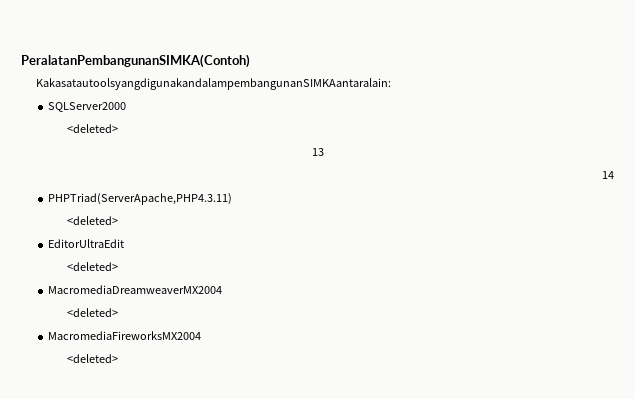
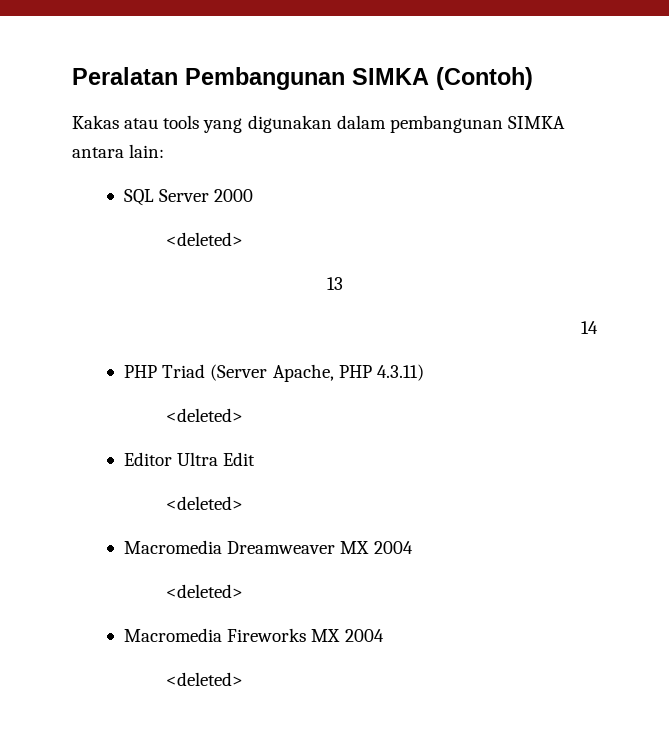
[21,54,250,68] [36,78,392,90] [48,102,127,112] [66,124,118,133] [311,148,324,156] [602,171,614,179] [48,193,233,205] [66,216,118,225] [48,239,125,248] [66,262,118,271] [48,285,223,294] [66,308,118,317] [48,331,202,340] PeralatanPembangunanSIMKA(Contoh) // KakasatautoolsyangdigunakandalampembangunanSIMKAantaralain: // SQLServer2000 // <deleted> // 13 // 14 // PHPTriad(ServerApache,PHP4.3.11) // <deleted> // EditorUltraEdit // <deleted> // MacromediaDreamweaverMX2004 // <deleted> // MacromediaFireworksMX2004 -> [72,67,533,90] [72,115,565,133] [72,144,165,158] [124,189,254,206] [165,232,243,246] [326,277,343,290] [581,321,598,334] [124,364,424,382] [165,408,243,422] [124,452,256,466] [165,496,243,510] [124,540,413,554] [165,584,243,598] [124,628,384,642] Peralatan Pembangunan SIMKA (Contoh) // Kakas atau tools yang digunakan dalam pembangunan SIMKA antara lain: // SQL Server 2000 // <deleted> // 13 // 14 // PHP Triad (Server Apache, PHP 4.3.11) // <deleted> // Editor Ultra Edit // <deleted> // Macromedia Dreamweaver MX 2004 // <deleted> // Macromedia Fireworks MX 2004

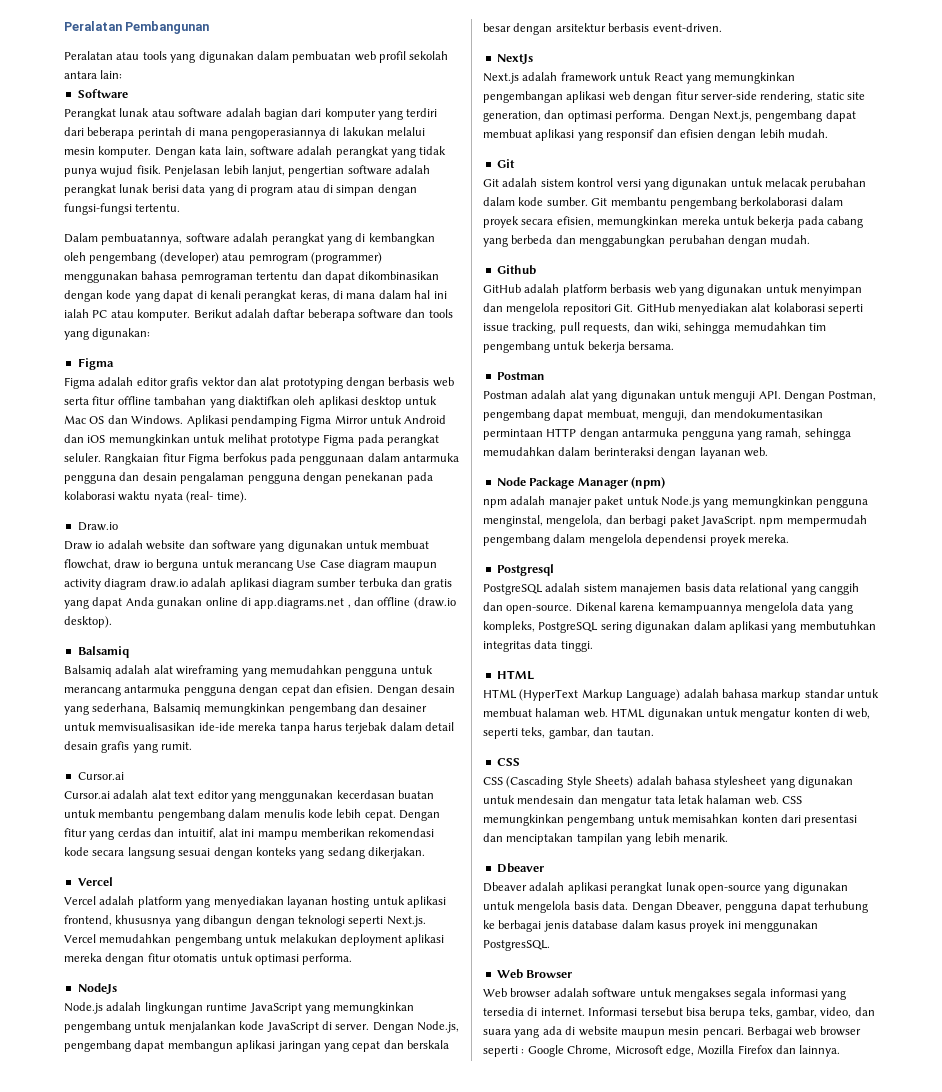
[352,67,533,90] [72,115,119,129] SIMKA (Contoh) // Kakas -> [64,51,113,60] // Peralatan
[389,115,565,133] [72,144,165,158] [124,189,254,206] [165,232,243,246] [326,277,343,290] [581,321,598,334] [124,364,424,382] [165,408,243,422] [124,452,256,466] [165,496,243,510] [124,540,413,554] [165,584,243,598] [124,628,384,642] [165,672,243,686] pembangunan SIMKA antara lain: // SQL Server 2000 // <deleted> // 13 // 14 // PHP Triad (Server Apache, PHP 4.3.11) // <deleted> // Editor Ultra Edit // <deleted> // Macromedia Dreamweaver MX 2004 // <deleted> // Macromedia Fireworks MX 2004 // <deleted> -> [292,51,449,63] [64,70,123,79] [77,89,128,98] [64,108,438,120] [64,127,425,139] [64,146,447,158] [64,165,430,177] [64,184,417,196] [64,203,181,215] [64,233,435,245] [64,252,382,264] [64,271,440,283] [64,290,447,302] [64,309,453,321] [64,328,151,340] [77,358,114,370] [64,377,454,389] [64,396,438,408] [64,415,447,427] [64,434,439,446] [64,453,459,465] [64,472,433,484] [64,491,247,503] [77,522,118,531] [64,540,430,552] [64,559,438,571] [64,578,453,590] [64,597,456,609] [64,616,112,628] [77,646,129,658] [64,665,433,677] [64,684,455,696] [64,703,428,715] [64,722,454,734] [64,741,193,753] [77,772,124,780] [64,790,434,802] [64,809,440,821] [64,828,435,840] [64,847,425,859] [77,877,113,886] [64,896,446,908] [64,915,426,927] [64,934,445,946] [64,953,353,965] [77,983,117,995] [64,1002,415,1014] [64,1021,459,1033] [64,1040,449,1052] [483,23,722,35] [496,54,533,65] [483,72,796,84] [483,91,865,103] [483,110,856,122] [483,129,828,141] [496,159,515,168] [483,178,867,190] [483,197,843,209] [483,216,863,228] [483,235,811,247] [496,265,536,275] [483,284,862,296] [483,303,863,315] [483,322,826,334] [483,341,675,353] [496,372,545,380] [483,390,877,402] [483,409,823,421] [483,428,851,440] [483,447,768,459] [496,477,665,489] [483,496,868,508] [483,515,867,527] [483,534,789,546] [496,564,554,576] [483,583,859,595] [483,602,853,614] [483,621,876,633] [483,640,593,652] [496,670,534,680] [483,689,879,701] [483,708,871,720] [483,727,654,739] [496,758,520,766] [483,776,853,788] [483,795,802,807] [483,814,858,826] [483,833,728,845] [496,863,544,873] [483,882,848,894] [483,901,868,913] [483,920,818,932] [483,940,550,951] [496,969,573,979] [483,988,846,1000] [483,1007,875,1019] [483,1026,861,1038] [483,1045,841,1057] pembuatan web profil sekolah antara lain: // Software // Perangkat lunak atau software adalah bagian dari komputer yang terdiri dari beberapa perintah di mana pengoperasiannya di lakukan melalui mesin komputer. Dengan kata lain, software adalah perangkat yang tidak punya wujud fisik. Penjelasan lebih lanjut, pengertian software adalah perangkat lunak berisi data yang di program atau di simpan dengan fungsi-fungsi tertentu. // Dalam pembuatannya, software adalah perangkat yang di kembangkan oleh pengembang (developer) atau pemrogram (programmer) menggunakan bahasa pemrograman tertentu dan dapat dikombinasikan dengan kode yang dapat di kenali perangkat keras, di mana dalam hal ini ialah PC atau komputer. Berikut adalah daftar beberapa software dan tools yang digunakan: // Figma // Figma adalah editor grafis vektor dan alat prototyping dengan berbasis web serta fitur offline tambahan yang diaktifkan oleh aplikasi desktop untuk Mac OS dan Windows. Aplikasi pendamping Figma Mirror untuk Android dan iOS memungkinkan untuk melihat prototype Figma pada perangkat seluler. Rangkaian fitur Figma berfokus pada penggunaan dalam antarmuka pengguna dan desain pengalaman pengguna dengan penekanan pada kolaborasi waktu nyata (real- time). // Draw.io // Draw io adalah website dan software yang digunakan untuk membuat flowchat, draw io berguna untuk merancang Use Case diagram maupun activity diagram draw.io adalah aplikasi diagram sumber terbuka dan gratis yang dapat Anda gunakan online di app.diagrams.net , dan offline (draw.io desktop). // Balsamiq // Balsamiq adalah alat wireframing yang memudahkan pengguna untuk merancang antarmuka pengguna dengan cepat dan efisien. Dengan desain yang sederhana, Balsamiq memungkinkan pengembang dan desainer untuk memvisualisasikan ide-ide mereka tanpa harus terjebak dalam detail desain grafis yang rumit. // Cursor.ai // Cursor.ai adalah alat text editor yang menggunakan kecerdasan buatan untuk membantu pengembang dalam menulis kode lebih cepat. Dengan fitur yang cerdas dan intuitif, alat ini mampu memberikan rekomendasi kode secara langsung sesuai dengan konteks yang sedang dikerjakan. // Vercel // Vercel adalah platform yang menyediakan layanan hosting untuk aplikasi frontend, khususnya yang dibangun dengan teknologi seperti Next.js. Vercel memudahkan pengembang untuk melakukan deployment aplikasi mereka dengan fitur otomatis untuk optimasi performa. // NodeJs // Node.js adalah lingkungan runtime JavaScript yang memungkinkan pengembang untuk menjalankan kode JavaScript di server. Dengan Node.js, pengembang dapat membangun aplikasi jaringan yang cepat dan berskala besar dengan arsitektur berbasis event-driven. // NextJs // Next.js adalah framework untuk React yang memungkinkan pengembangan aplikasi web dengan fitur server-side rendering, static site generation, dan optimasi performa. Dengan Next.js, pengembang dapat membuat aplikasi yang responsif dan efisien dengan lebih mudah. // Git // Git adalah sistem kontrol versi yang digunakan untuk melacak perubahan dalam kode sumber. Git membantu pengembang berkolaborasi dalam proyek secara efisien, memungkinkan mereka untuk bekerja pada cabang yang berbeda dan menggabungkan perubahan dengan mudah. // Github // GitHub adalah platform berbasis web yang digunakan untuk menyimpan dan mengelola repositori Git. GitHub menyediakan alat kolaborasi seperti issue tracking, pull requests, dan wiki, sehingga memudahkan tim pengembang untuk bekerja bersama. // Postman // Postman adalah alat yang digunakan untuk menguji API. Dengan Postman, pengembang dapat membuat, menguji, dan mendokumentasikan permintaan HTTP dengan antarmuka pengguna yang ramah, sehingga memudahkan dalam berinteraksi dengan layanan web. // Node Package Manager (npm) // npm adalah manajer paket untuk Node.js yang memungkinkan pengguna menginstal, mengelola, dan berbagi paket JavaScript. npm mempermudah pengembang dalam mengelola dependensi proyek mereka. // Postgresql // PostgreSQL adalah sistem manajemen basis data relational yang canggih dan open-source. Dikenal karena kemampuannya mengelola data yang kompleks, PostgreSQL sering digunakan dalam aplikasi yang membutuhkan integritas data tinggi. // HTML // HTML (HyperText Markup Language) adalah bahasa markup standar untuk membuat halaman web. HTML digunakan untuk mengatur konten di web, seperti teks, gambar, dan tautan. // CSS // CSS (Cascading Style Sheets) adalah bahasa stylesheet yang digunakan untuk mendesain dan mengatur tata letak halaman web. CSS memungkinkan pengembang untuk memisahkan konten dari presentasi dan menciptakan tampilan yang lebih menarik. // Dbeaver // Dbeaver adalah aplikasi perangkat lunak open-source yang digunakan untuk mengelola basis data. Dengan Dbeaver, pengguna dapat terhubung ke berbagai jenis database dalam kasus proyek ini menggunakan PostgresSQL. // Web Browser // Web browser adalah software untuk mengakses segala informasi yang tersedia di internet. Informasi tersebut bisa berupa teks, gambar, video, dan suara yang ada di website maupun mesin pencari. Berbagai web browser seperti : Google Chrome, Microsoft edge, Mozilla Firefox dan lainnya.

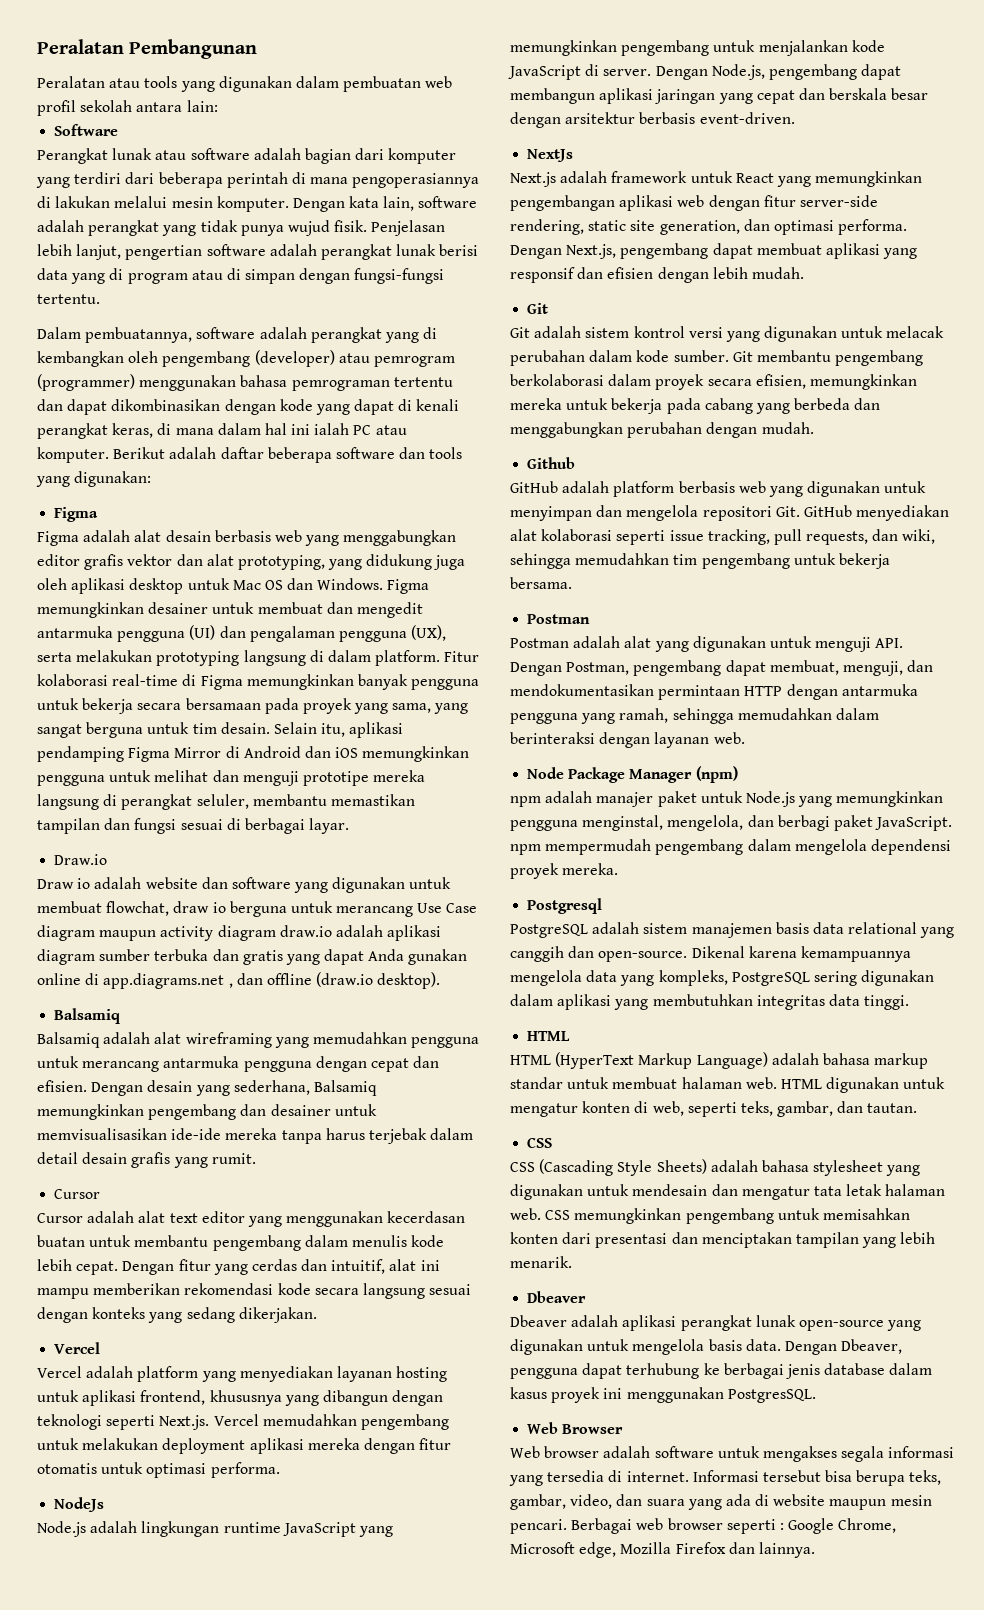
(134, 381) none -> [134,530,457,546] alat desain berbasis web yang menggabungkan
[282,377,454,389] [64,396,290,408] prototyping dengan berbasis web serta fitur offline tambahan yang diaktifkan -> [237,554,466,570] prototyping, yang didukung juga
[186,415,228,427] Aplikasi -> [387,579,430,594] [37,602,423,618] [37,625,447,642] [37,650,480,666] [37,674,480,690] [37,698,469,714] [37,722,404,738] Figma memungkinkan desainer untuk membuat dan mengedit antarmuka pengguna (UI) dan pengalaman pengguna (UX), serta melakukan prototyping langsung di dalam platform. Fitur kolaborasi real-time di Figma memungkinkan banyak pengguna untuk bekerja secara bersamaan pada proyek yang sama, yang sangat berguna untuk tim desain. Selain itu, aplikasi
[370,415,402,424] untuk -> [225,746,240,758] di
(190, 440) none -> [37,775,105,786] pengguna
[269,434,439,446] [64,453,459,465] [64,472,433,484] [64,491,247,503] prototype Figma pada perangkat seluler. Rangkaian fitur Figma berfokus pada penggunaan dalam antarmuka pengguna dan desain pengalaman pengguna dengan penekanan pada kolaborasi waktu nyata (real- time). -> [212,770,426,786] [37,794,415,810] [37,818,350,834] dan menguji prototipe mereka langsung di perangkat seluler, membantu memastikan tampilan dan fungsi sesuai di berbagai layar.
[77,772,124,780] [64,791,110,799] Cursor.ai // Cursor.ai -> [54,1189,101,1199] [37,1213,83,1223] Cursor // Cursor

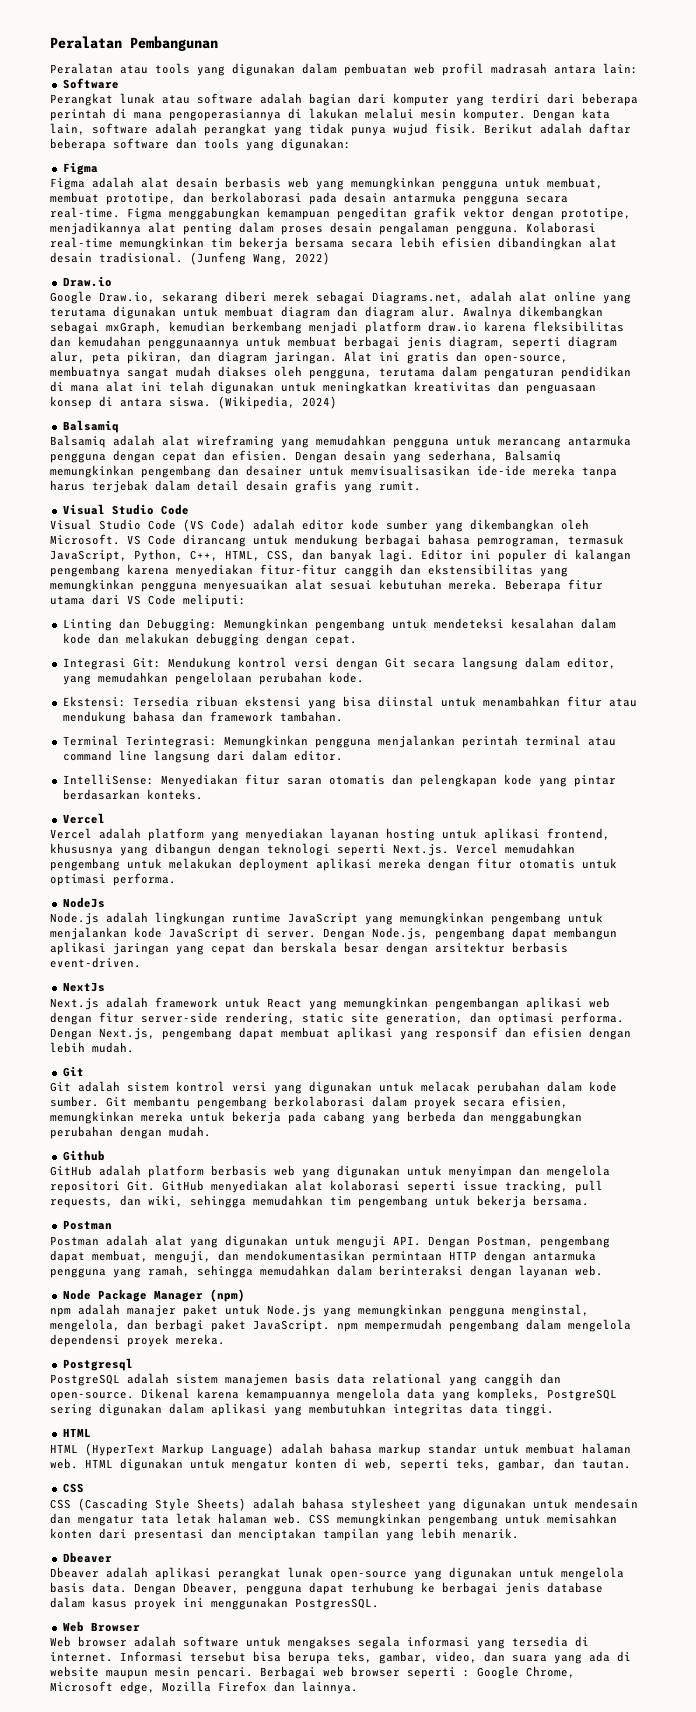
[80,100,133,112] sekolah -> [491,63,547,74] madrasah
[371,220,446,236] [37,244,479,260] [37,268,445,284] [37,294,100,304] [37,327,438,343] [37,350,455,367] [37,374,453,391] [37,399,460,415] [37,423,407,439] [37,447,109,463] Penjelasan lebih lanjut, pengertian software adalah perangkat lunak berisi data yang di program atau di simpan dengan fungsi-fungsi tertentu. // Dalam pembuatannya, software adalah perangkat yang di kembangkan oleh pengembang (developer) atau pemrogram (programmer) menggunakan bahasa pemrograman tertentu dan dapat dikombinasikan dengan kode yang dapat di kenali perangkat keras, di mana dalam hal ini ialah PC atau komputer. -> (477, 128) none
[343,530,457,546] [37,554,466,570] [37,578,430,594] [37,602,423,618] [37,625,447,642] [37,650,480,666] [37,674,480,690] [37,698,469,714] [37,722,404,738] [37,746,470,762] [37,770,426,786] [37,794,415,810] [37,818,350,834] [54,854,108,865] [37,877,452,893] [37,901,478,917] [37,925,442,941] [37,949,468,965] [37,972,441,989] menggabungkan editor grafis vektor dan alat prototyping, yang didukung juga oleh aplikasi desktop untuk Mac OS dan Windows. Figma memungkinkan desainer untuk membuat dan mengedit antarmuka pengguna (UI) dan pengalaman pengguna (UX), serta melakukan prototyping langsung di dalam platform. Fitur kolaborasi real-time di Figma memungkinkan banyak pengguna untuk bekerja secara bersamaan pada proyek yang sama, yang sangat berguna untuk tim desain. Selain itu, aplikasi pendamping Figma Mirror di Android dan iOS memungkinkan pengguna untuk melihat dan menguji prototipe mereka langsung di perangkat seluler, membantu memastikan tampilan dan fungsi sesuai di berbagai layar. // Draw.io // Draw io adalah website dan software yang digunakan untuk membuat flowchat, draw io berguna untuk merancang Use Case diagram maupun activity diagram draw.io adalah aplikasi diagram sumber terbuka dan gratis yang dapat Anda gunakan online di app.diagrams.net , dan offline (draw.io desktop). -> [351,177,603,190] [50,192,568,205] [50,207,631,220] [50,222,596,235] [50,237,617,250] [50,252,330,265] [62,276,112,287] [50,291,631,304] [50,306,603,319] [50,321,624,334] [50,336,617,349] [50,351,568,364] [50,366,631,379] [50,381,596,394] [50,396,337,409] memungkinkan pengguna untuk membuat, membuat prototipe, dan berkolaborasi pada desain antarmuka pengguna secara real-time. Figma menggabungkan kemampuan pengeditan grafik vektor dengan prototipe, menjadikannya alat penting dalam proses desain pengalaman pengguna. Kolaborasi real-time memungkinkan tim bekerja bersama secara lebih efisien dibandingkan alat desain tradisional. (Junfeng Wang, 2022) // Draw.io // Google Draw.io, sekarang diberi merek sebagai Diagrams.net, adalah alat online yang terutama digunakan untuk membuat diagram dan diagram alur. Awalnya dikembangkan sebagai mxGraph, kemudian berkembang menjadi platform draw.io karena fleksibilitas dan kemudahan penggunaannya untuk membuat berbagai jenis diagram, seperti diagram alur, peta pikiran, dan diagram jaringan. Alat ini gratis dan open-source, membuatnya sangat mudah diakses oleh pengguna, terutama dalam pengaturan pendidikan di mana alat ini telah digunakan untuk meningkatkan kreativitas dan penguasaan konsep di antara siswa. (Wikipedia, 2024)
[54,1189,101,1199] [37,1211,466,1227] [37,1235,445,1251] [37,1259,440,1275] [37,1283,472,1299] [37,1307,317,1323] Cursor // Cursor adalah alat text editor yang menggunakan kecerdasan buatan untuk membantu pengembang dalam menulis kode lebih cepat. Dengan fitur yang cerdas dan intuitif, alat ini mampu memberikan rekomendasi kode secara langsung sesuai dengan konteks yang sedang dikerjakan. -> [62,504,189,515] [50,519,589,532] [50,534,624,547] [50,549,631,562] [50,564,568,577] [50,579,603,592] [50,594,246,607] [62,618,616,631] [62,633,357,646] [62,657,616,670] [62,672,364,685] [62,696,637,709] [62,711,343,724] [62,735,616,748] [62,750,343,763] [62,774,616,787] [62,789,203,800] Visual Studio Code // Visual Studio Code (VS Code) adalah editor kode sumber yang dikembangkan oleh Microsoft. VS Code dirancang untuk mendukung berbagai bahasa pemrograman, termasuk JavaScript, Python, C++, HTML, CSS, dan banyak lagi. Editor ini populer di kalangan pengembang karena menyediakan fitur-fitur canggih dan ekstensibilitas yang memungkinkan pengguna menyesuaikan alat sesuai kebutuhan mereka. Beberapa fitur utama dari VS Code meliputi: // Linting dan Debugging: Memungkinkan pengembang untuk mendeteksi kesalahan dalam kode dan melakukan debugging dengan cepat. // Integrasi Git: Mendukung kontrol versi dengan Git secara langsung dalam editor, yang memudahkan pengelolaan perubahan kode. // Ekstensi: Tersedia ribuan ekstensi yang bisa diinstal untuk menambahkan fitur atau mendukung bahasa dan framework tambahan. // Terminal Terintegrasi: Memungkinkan pengguna menjalankan perintah terminal atau command line langsung dari dalam editor. // IntelliSense: Menyediakan fitur saran otomatis dan pelengkapan kode yang pintar berdasarkan konteks.

